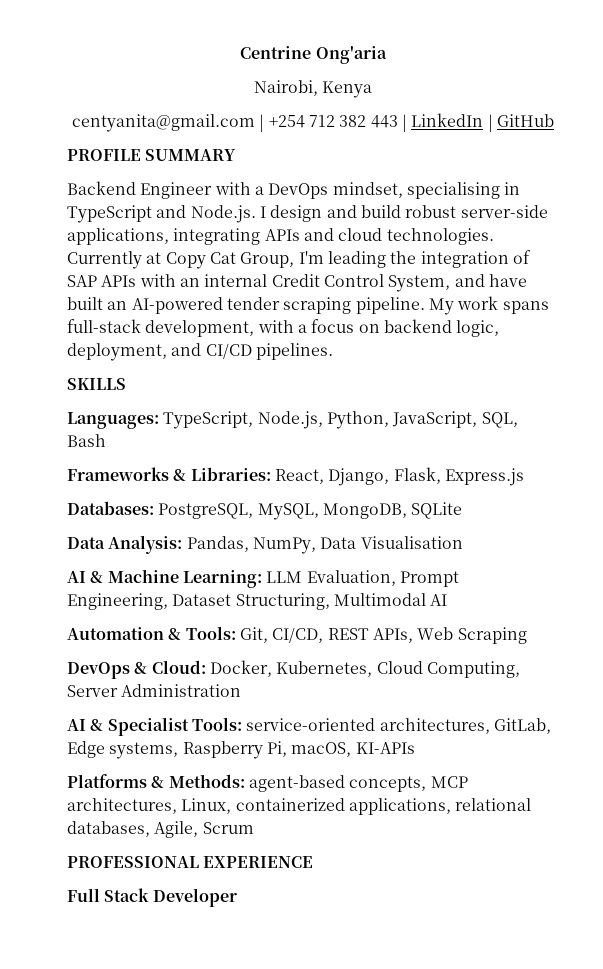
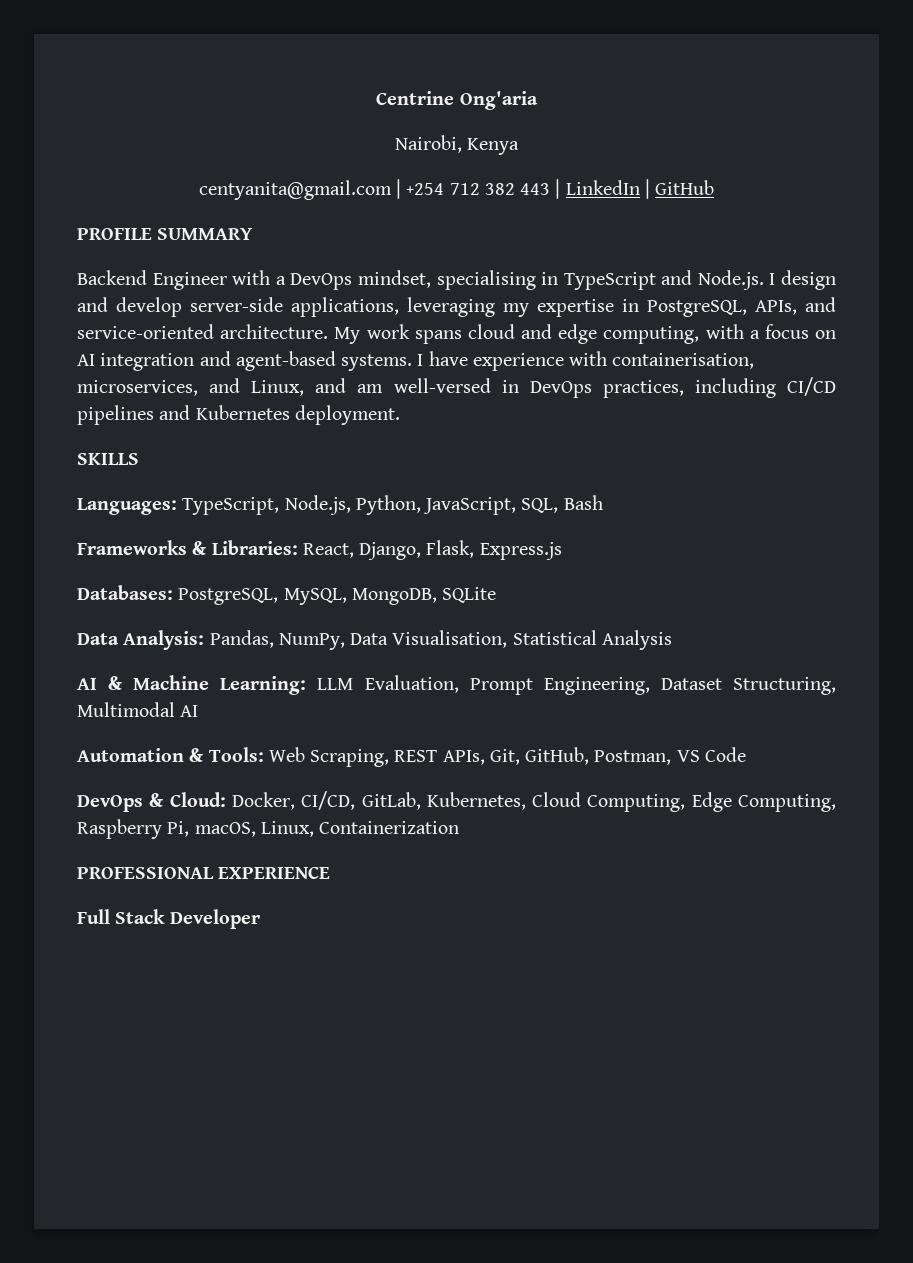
[360,205,548,218] [67,228,494,245] [67,250,531,269] [67,274,527,292] [67,296,549,315] [67,319,500,337] [67,343,333,361] build robust server-side applications, integrating APIs and cloud technologies. Currently at Copy Cat Group, I'm leading the integration of SAP APIs with an internal Credit Control System, and have built an AI-powered tender scraping pipeline. My work spans full-stack development, with a focus on backend logic, deployment, and CI/CD pipelines. -> [116,297,836,317] [77,324,836,344] [77,351,755,371] [77,377,837,398] [77,405,400,425] develop server-side applications, leveraging my expertise in PostgreSQL, APIs, and service-oriented architecture. My work spans cloud and edge computing, with a focus on AI integration and agent-based systems. I have experience with containerisation, microservices, and Linux, and am well-versed in DevOps practices, including CI/CD pipelines and Kubernetes deployment.
[360,536,463,549] Visualisation -> [392,630,672,650] Visualisation, Statistical Analysis
[239,627,527,644] Git, CI/CD, REST APIs, Web Scraping -> [268,747,746,767] Web Scraping, REST APIs, Git, GitHub, Postman, VS Code
(272, 668) none -> [301,791,421,810] CI/CD, GitLab,
[67,684,242,697] [67,717,551,736] [67,741,415,759] [67,774,468,792] [67,798,532,815] [67,821,254,838] Server Administration // AI & Specialist Tools: service-oriented architectures, GitLab, Edge systems, Raspberry Pi, macOS, KI-APIs // Platforms & Methods: agent-based concepts, MCP architectures, Linux, containerized applications, relational databases, Agile, Scrum -> [691,792,836,812] [77,819,460,839] Edge Computing, Raspberry Pi, macOS, Linux, Containerization

